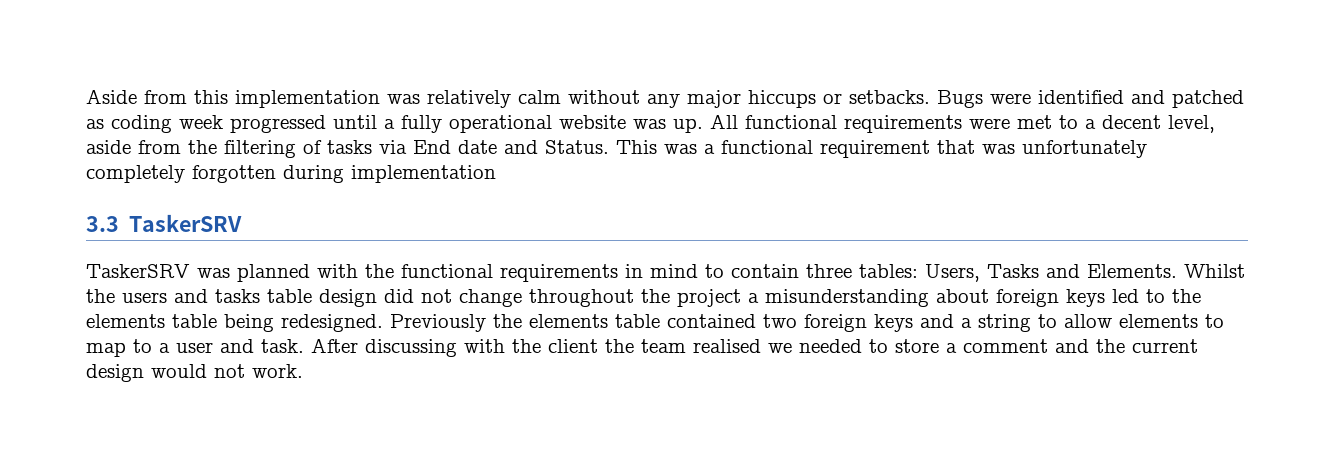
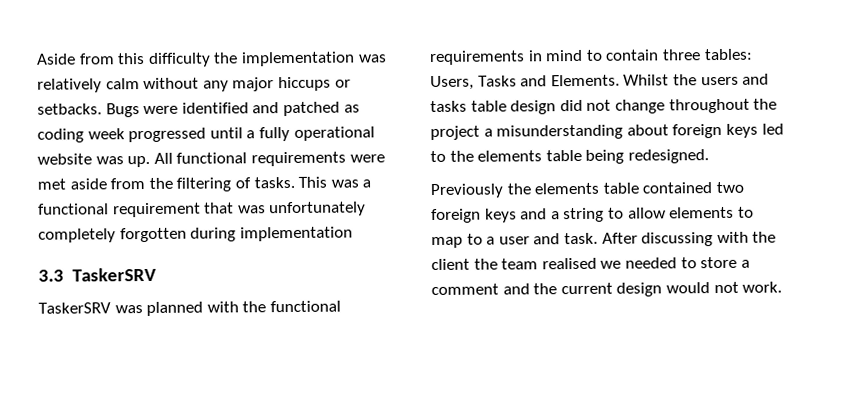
(228, 97) none -> [147,52,239,67] difficulty the
[1059,115,1215,133] to a decent level, -> (66, 184) none
[327,140,609,154] tasks via End date and Status. -> [253,176,295,189] tasks.
(383, 323) none -> (709, 156) //

